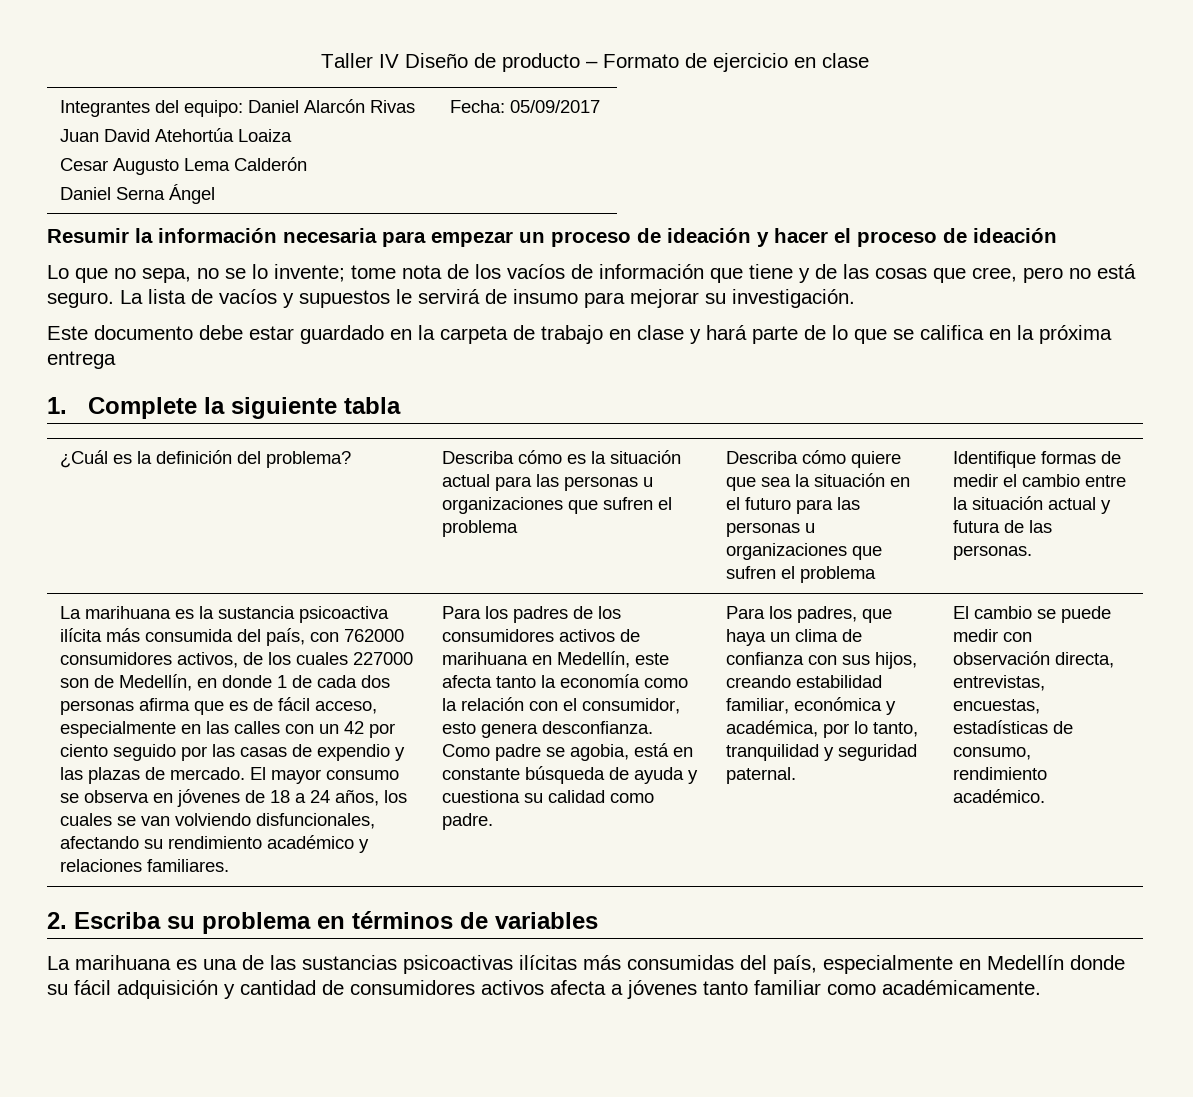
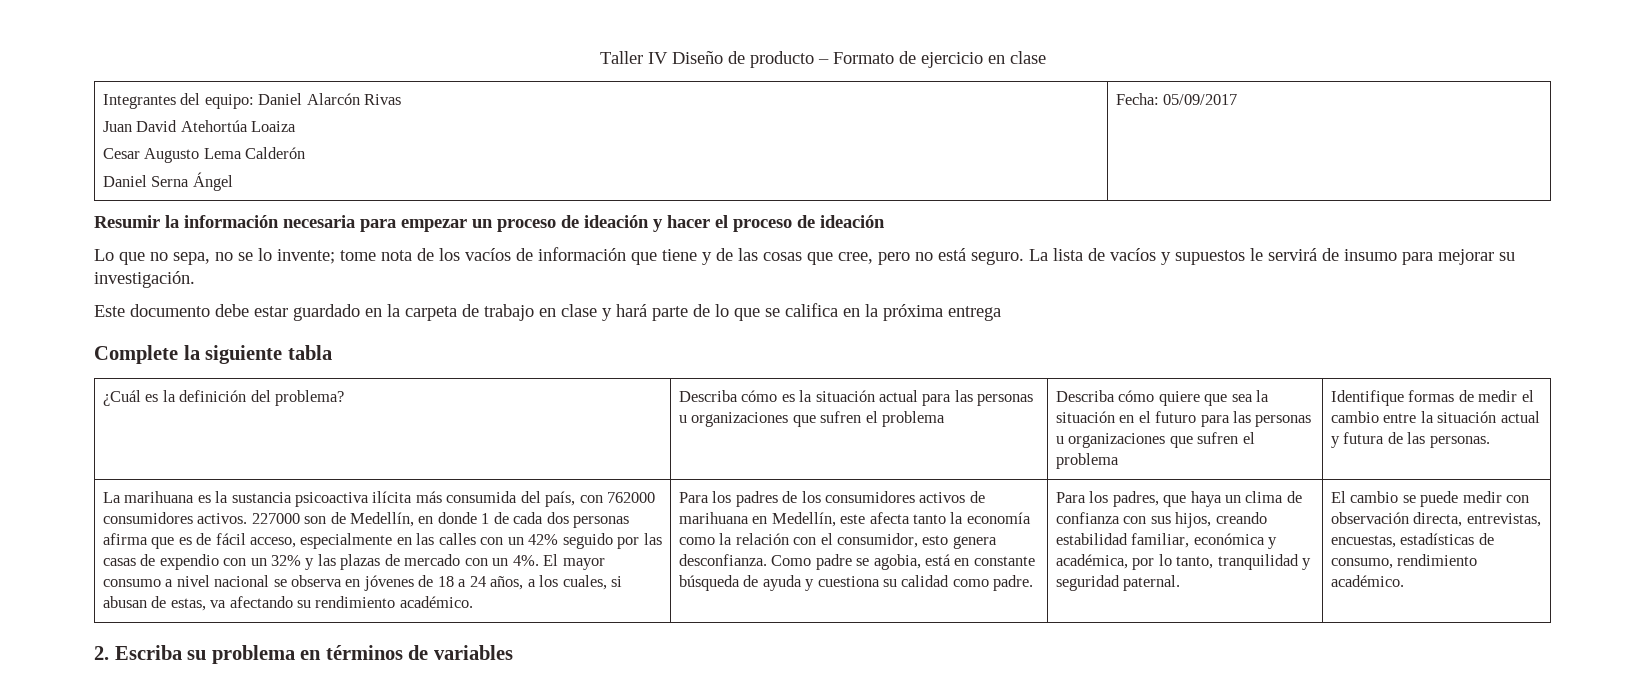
[47,397,67,414] 1. -> (1001, 313) none
[177,652,349,668] activos, de los cuales -> [197,513,248,524] activos.
[344,721,396,738] [60,744,109,757] 42 por ciento -> [528,534,559,545] 42%
(391, 752) none -> [223,555,301,566] con un 32%
[170,767,400,784] mercado. El mayor consumo -> [404,554,605,570] [102,575,270,587] mercado con un 4%. El mayor consumo a nivel nacional
[384,790,408,803] [60,813,376,829] [60,835,370,853] [60,859,230,872] los cuales se van volviendo disfuncionales, afectando su rendimiento académico y relaciones familiares. -> [527,575,622,590] [102,596,473,611] a los cuales, si abusan de estas, va afectando su rendimiento académico.
[47,955,1125,974] [47,980,1041,999] // La marihuana es una de las sustancias psicoactivas ilícitas más consumidas del país, especialmente en Medellín donde su fácil adquisición y cantidad de consumidores activos afecta a jóvenes tanto familiar como académicamente. -> (513, 652) none

